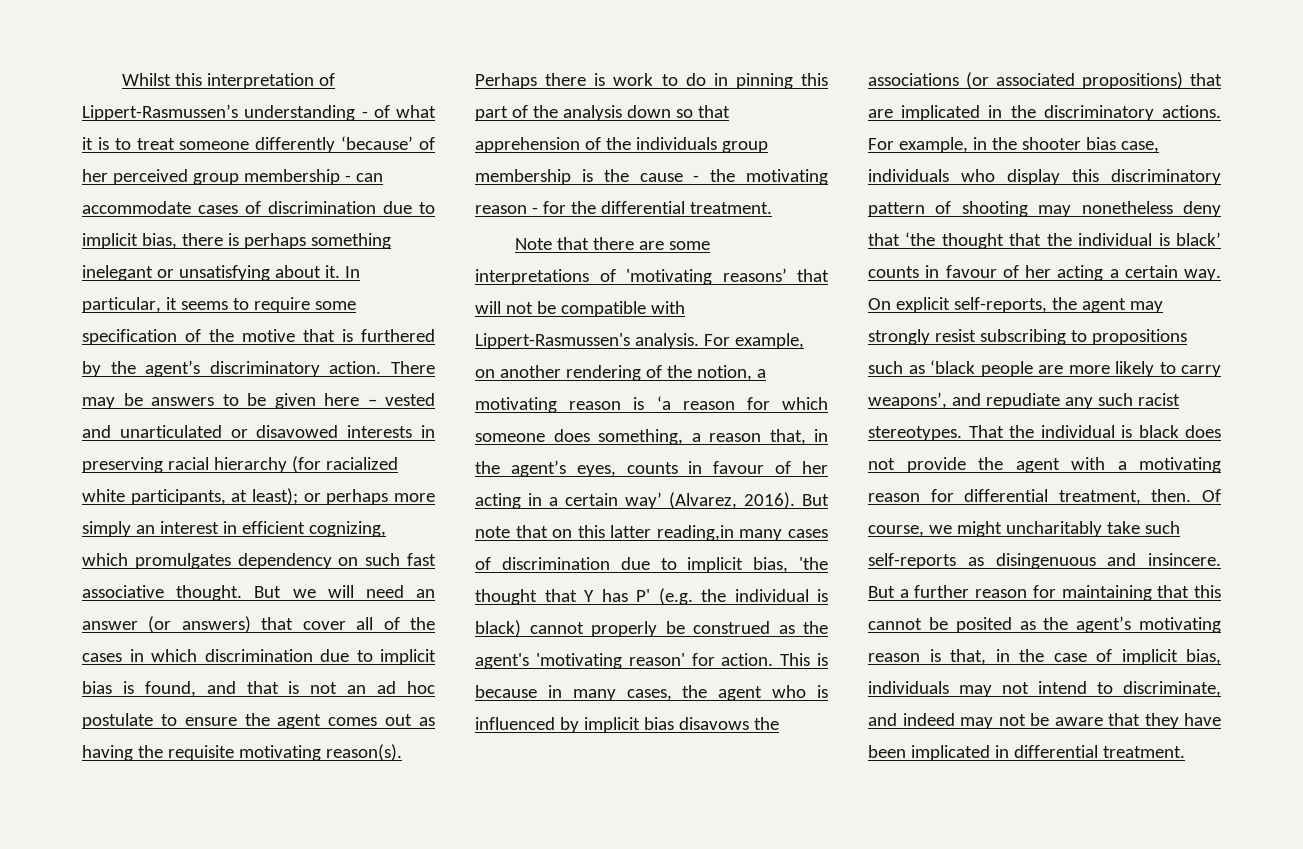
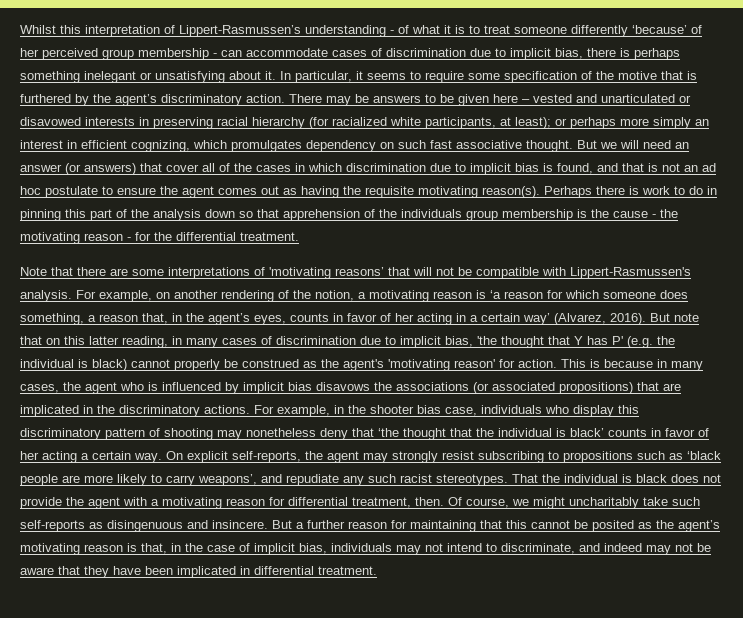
[713,461,765,474] favour -> [347,313,377,322] favor
[656,525,734,541] reading,in -> [122,336,182,348] reading, in
[945,265,997,278] favour -> [665,428,695,437] favor

